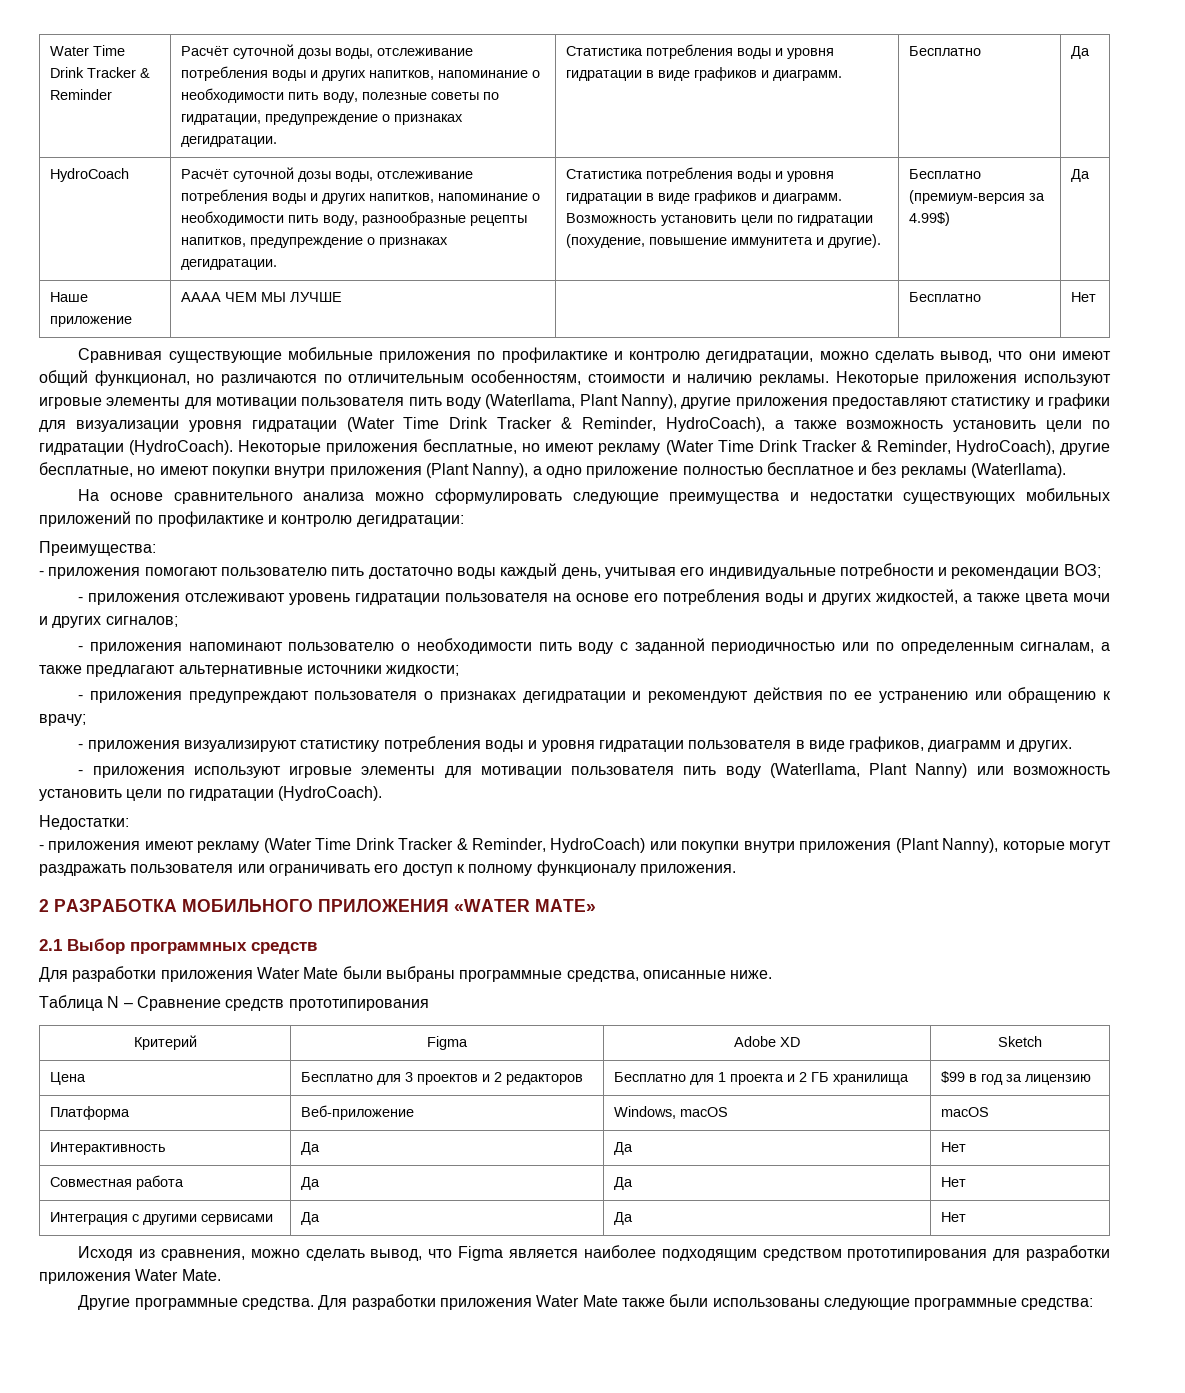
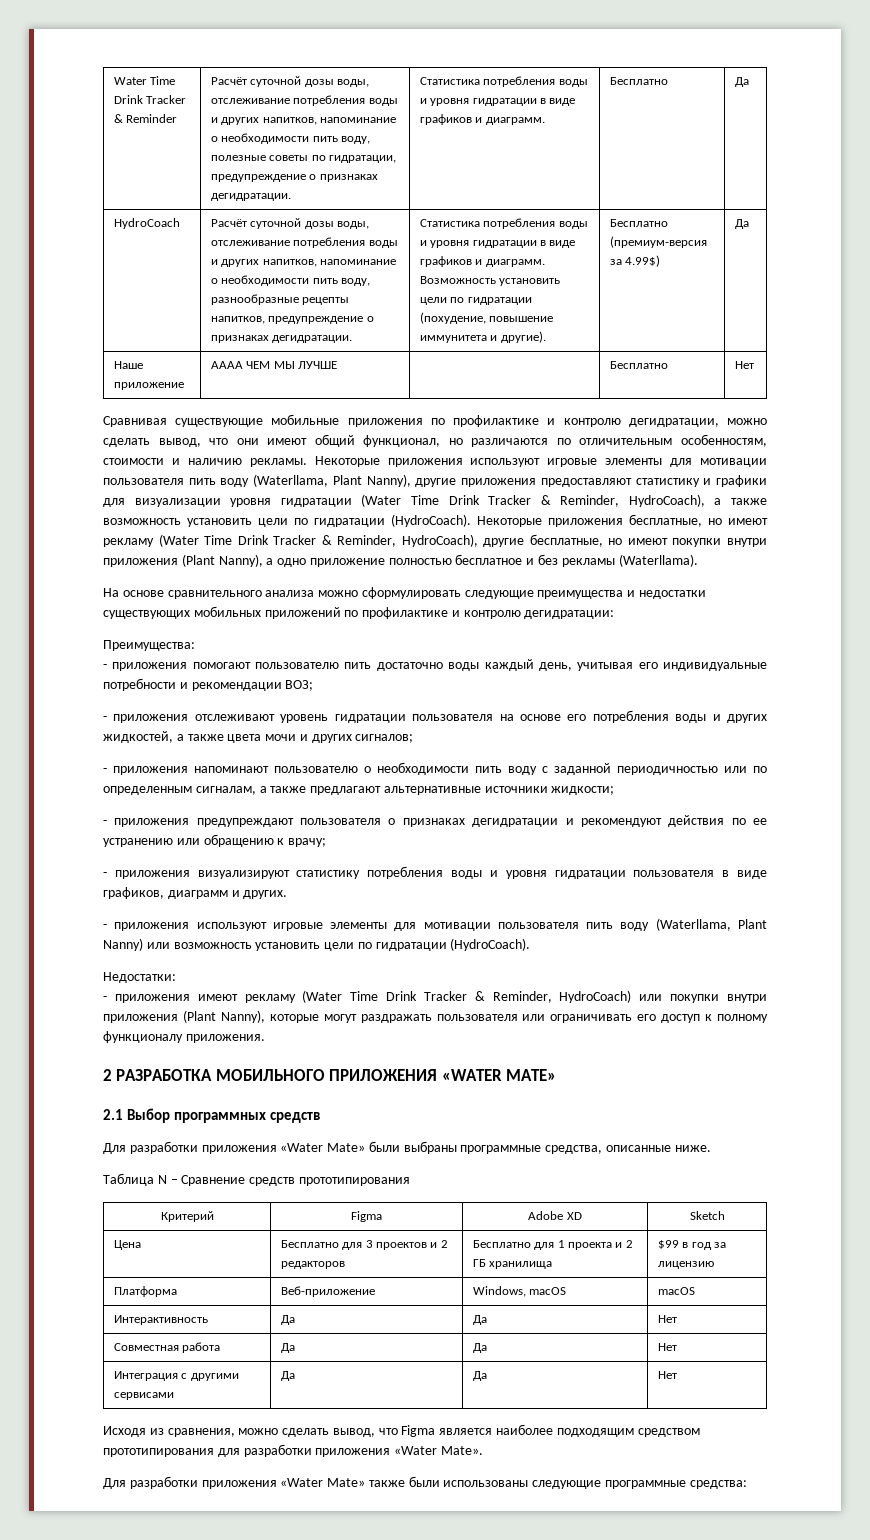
[256,967,339,979] Water Mate -> [280,1143,366,1152] «Water Mate»
[135,1269,221,1281] [78,1294,618,1310] Water Mate. // Другие программные средства. Для разработки приложения Water Mate -> [394,1446,483,1455] [103,1476,366,1489] «Water Mate». // Для разработки приложения «Water Mate»

